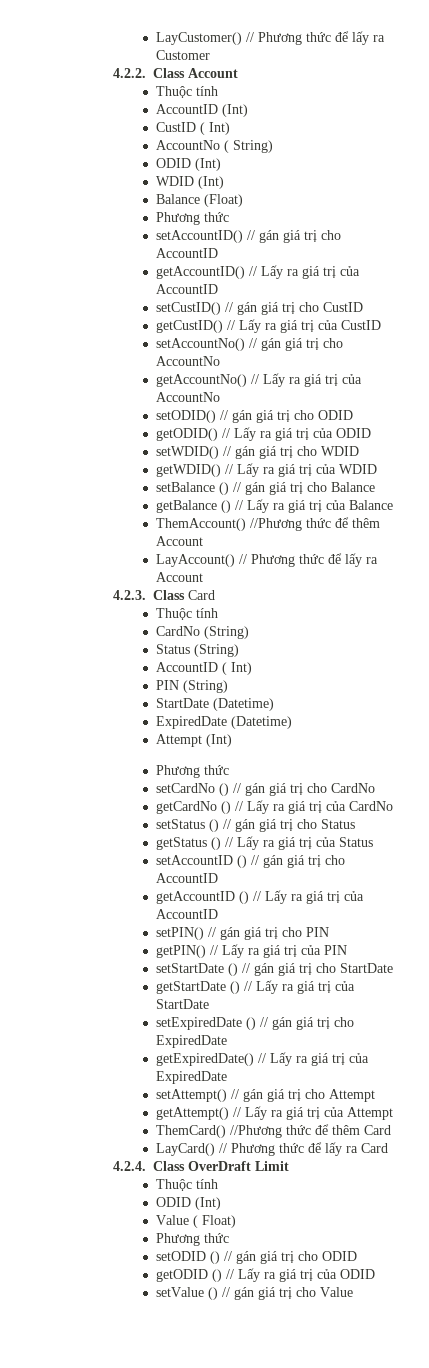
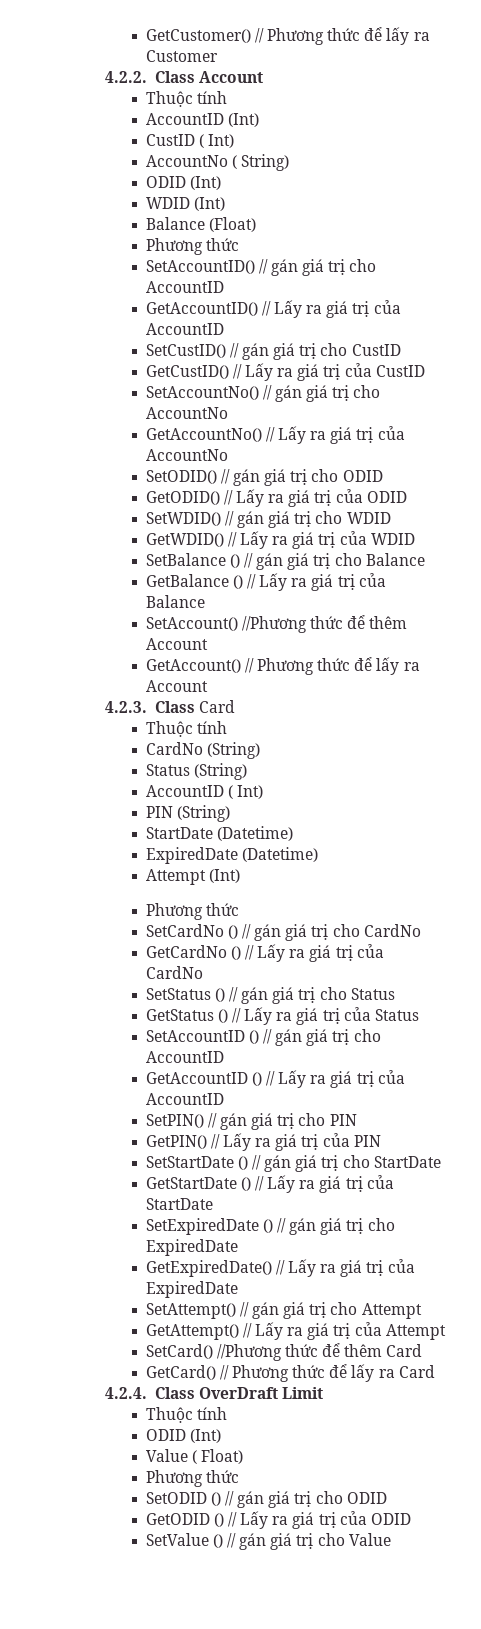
[155,32,242,45] LayCustomer() -> [145,29,251,43] GetCustomer()
[155,230,341,243] [155,248,218,258] [155,265,360,279] [155,284,218,294] [155,302,221,315] setAccountID() // gán giá trị cho AccountID // getAccountID() // Lấy ra giá trị của AccountID // setCustID() -> [145,259,377,276] [145,281,224,293] [145,300,401,318] [145,323,224,335] [145,344,226,358] SetAccountID() // gán giá trị cho AccountID // GetAccountID() // Lấy ra giá trị của AccountID // SetCustID()
[155,320,223,333] getCustID() -> [145,365,229,379] GetCustID()
[155,338,245,351] setAccountNo() -> [145,386,259,400] SetAccountNo()
[155,374,247,387] getAccountNo() -> [145,428,262,442] GetAccountNo()
[155,410,353,423] [155,427,371,441] [155,446,219,459] setODID() // gán giá trị cho ODID // getODID() // Lấy ra giá trị của ODID // setWDID() -> [145,469,383,486] [145,489,407,507] [145,512,221,526] SetODID() // gán giá trị cho ODID // GetODID() // Lấy ra giá trị của ODID // SetWDID()
[155,464,221,477] getWDID() -> [145,533,224,547] GetWDID()
[155,482,215,492] setBalance -> [145,553,226,566] SetBalance
[155,500,217,513] getBalance -> [145,574,229,587] GetBalance
[155,518,246,531] ThemAccount() -> [145,617,238,631] SetAccount()
[155,554,235,567] LayAccount() -> [145,659,241,673] GetAccount()
[155,783,215,793] setCardNo -> [145,924,224,937] SetCardNo
[155,801,217,814] getCardNo -> [145,945,227,958] GetCardNo
[155,819,205,829] setStatus -> [145,988,211,1000] SetStatus
[155,837,207,850] getStatus -> [145,1009,214,1021] GetStatus
[155,855,233,865] setAccountID -> [145,1030,245,1042] SetAccountID
[155,891,235,904] getAccountID -> [145,1072,248,1084] GetAccountID
[155,927,204,940] setPIN() -> [145,1114,204,1128] SetPIN()
[155,945,206,958] getPIN() -> [145,1135,207,1149] GetPIN()
[155,963,224,973] setStartDate -> [145,1156,234,1168] SetStartDate
[155,981,226,994] getStartDate -> [145,1177,237,1189] GetStartDate
[155,1017,242,1030] setExpiredDate -> [145,1218,259,1235] SetExpiredDate
[155,1053,254,1066] getExpiredDate() -> [145,1260,272,1277] GetExpiredDate()
[155,1089,227,1102] setAttempt() -> [145,1303,236,1319] SetAttempt()
[155,1107,229,1120] getAttempt() -> [145,1324,239,1340] GetAttempt()
[155,1125,226,1138] ThemCard() -> [145,1344,213,1359] SetCard()
[155,1143,215,1156] LayCard() -> [145,1365,216,1380] GetCard()
[155,1251,206,1261] setODID -> [145,1492,207,1504] SetODID
[155,1269,208,1282] getODID -> [145,1513,210,1525] GetODID
[155,1287,204,1297] setValue -> [145,1533,209,1546] SetValue

